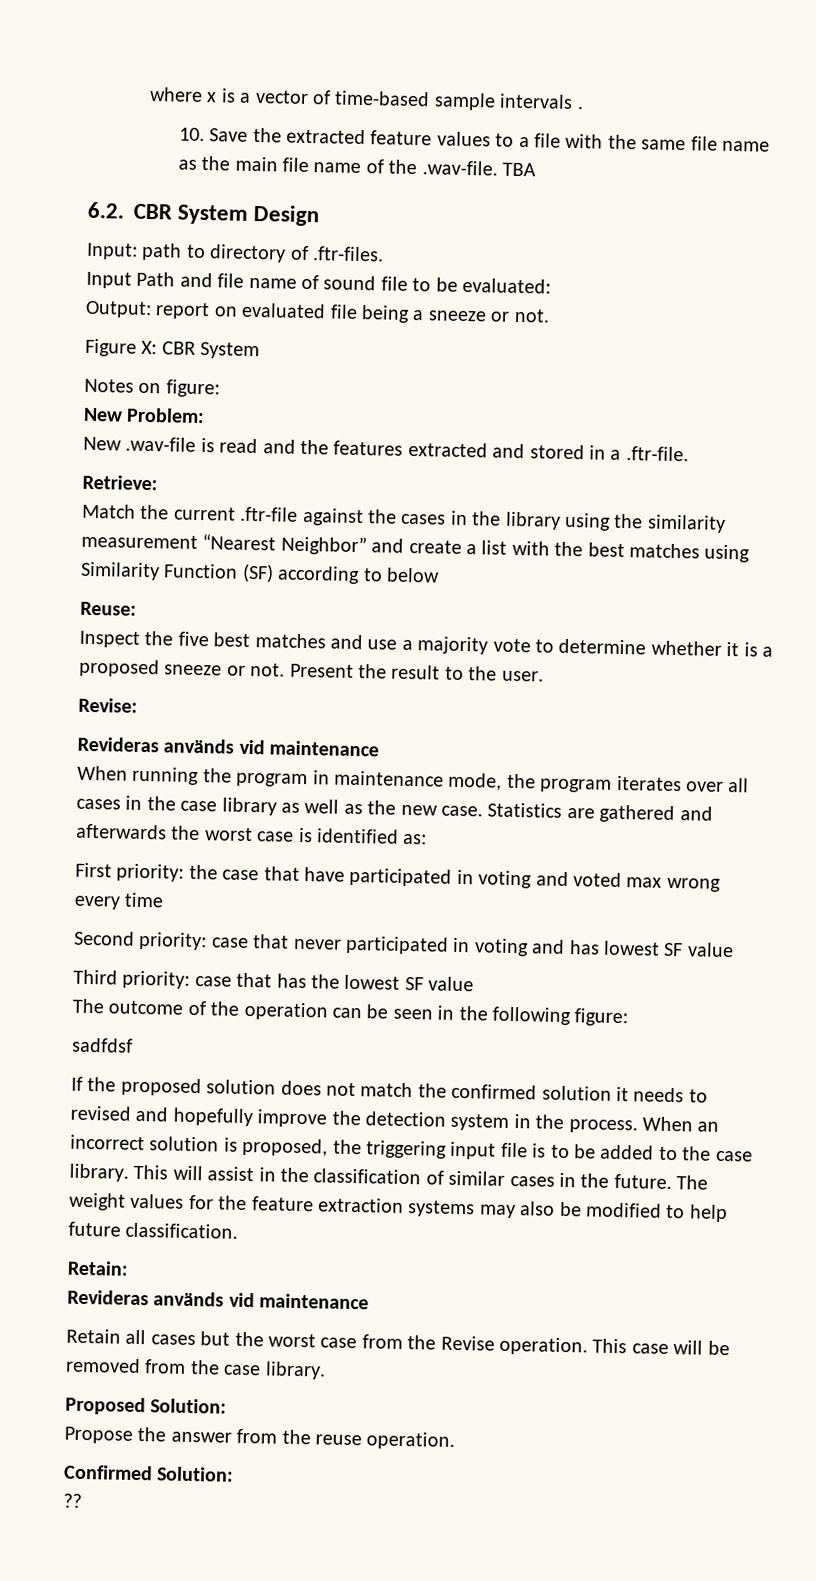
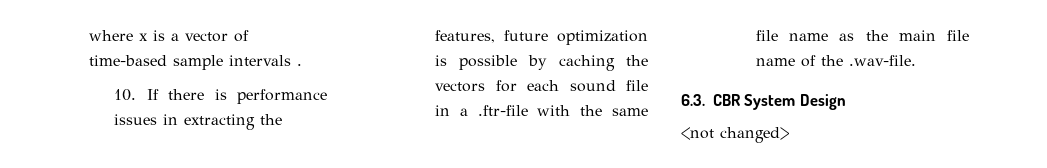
[209,127,562,148] Save the extracted feature values to a file -> [146,89,327,104] [114,114,283,130] [435,30,648,45] [435,55,648,71] [435,80,648,92] [435,105,528,116] If there is performance issues in extracting the features, future optimization is possible by caching the vectors for each sound file in a .ftr-file
[502,162,537,177] [87,201,125,219] TBA // 6.2. -> [681,94,705,106] // 6.3.
[86,242,384,263] [86,271,551,294] [85,300,550,323] [85,338,261,360] [84,378,220,398] [83,407,206,424] [83,436,689,462] [82,474,158,491] [82,503,726,533] [81,533,751,563] [80,561,440,585] [80,601,137,616] [79,630,773,657] [79,658,544,682] [78,697,138,713] [77,736,380,757] [77,765,750,793] [76,795,713,824] [76,823,428,845] [75,862,721,892] [74,892,165,910] [74,930,734,958] [73,969,475,992] [72,998,629,1027] [72,1037,133,1053] [71,1076,708,1103] [70,1105,720,1134] [70,1134,753,1162] [69,1163,709,1190] [69,1192,728,1223] [68,1221,239,1239] [67,1260,129,1276] [67,1289,370,1310] [66,1328,730,1356] [65,1357,326,1380] [65,1396,228,1416] [64,1426,456,1451] [63,1464,235,1482] [63,1493,82,1508] Input: path to directory of .ftr-files. // Input Path and file name of sound file to be evaluated: // Output: report on evaluated file being a sneeze or not. // Figure X: CBR System // Notes on figure: // New Problem: // New .wav-file is read and the features extracted and stored in a .ftr-file. // Retrieve: // Match the current .ftr-file against the cases in the library using the similarity measurement “Nearest Neighbor” and create a list with the best matches using Similarity Function (SF) according to below // Reuse: // Inspect the five best matches and use a majority vote to determine whether it is a proposed sneeze or not. Present the result to the user. // Revise: // Revideras används vid maintenance // When running the program in maintenance mode, the program iterates over all cases in the case library as well as the new case. Statistics are gathered and afterwards the worst case is identified as: // First priority: the case that have participated in voting and voted max wrong every time // Second priority: case that never participated in voting and has lowest SF value // Third priority: case that has the lowest SF value // The outcome of the operation can be seen in the following figure: // sadfdsf // If the proposed solution does not match the confirmed solution it needs to revised and hopefully improve the detection system in the process. When an incorrect solution is proposed, the triggering input file is to be added to the case library. This will assist in the classification of similar cases in the future. The weight values for the feature extraction systems may also be modified to help future classification. // Retain: // Revideras används vid maintenance // Retain all cases but the worst case from the Revise operation. This case will be removed from the case library. // Proposed Solution: // Propose the answer from the reuse operation. // Confirmed Solution: // ?? -> [681,127,789,143] <not changed>

